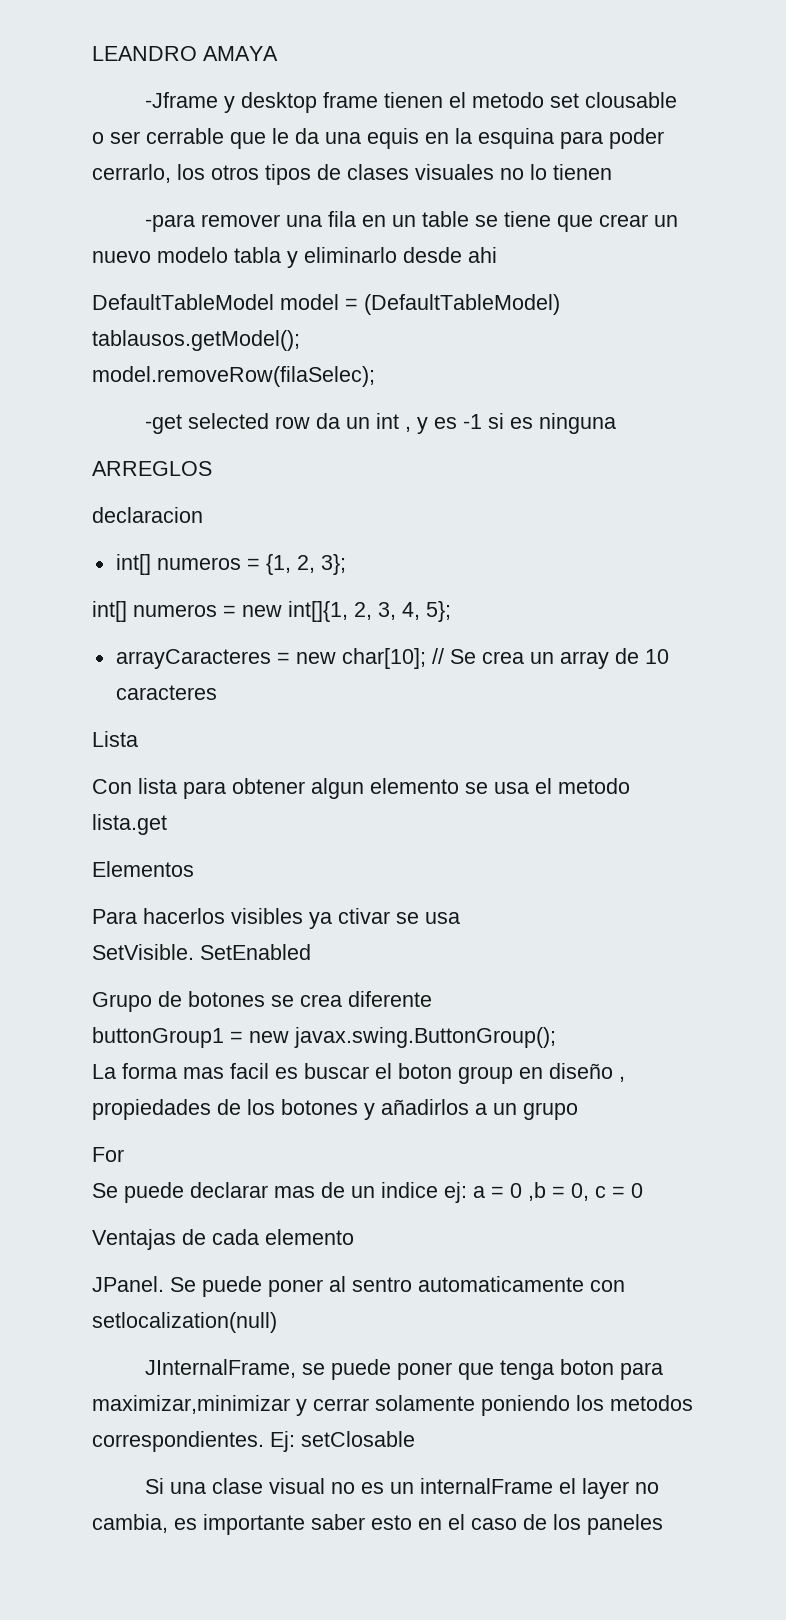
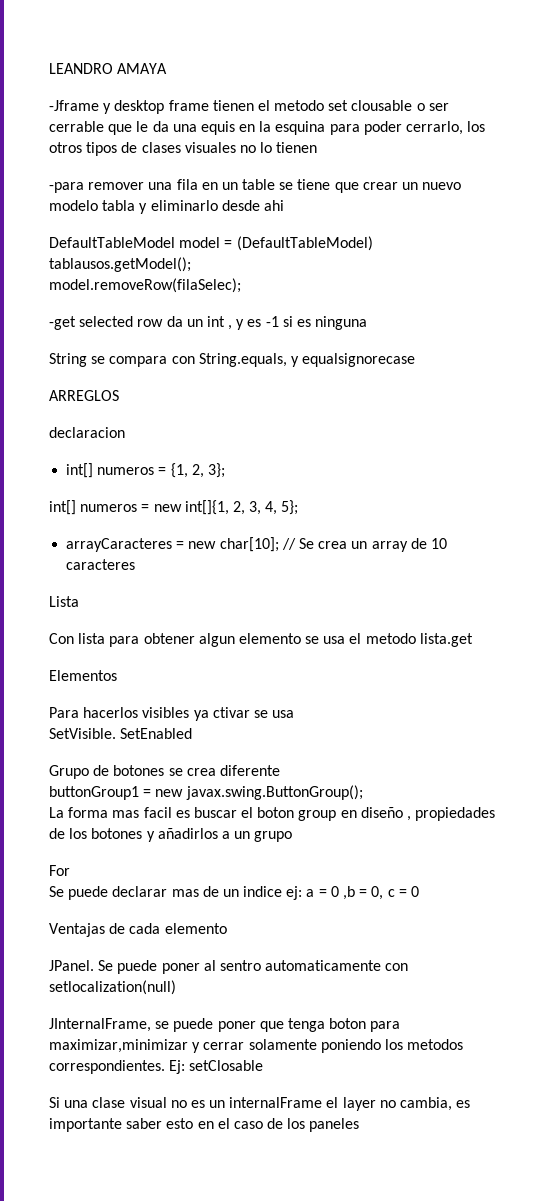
(617, 423) none -> [49,353,416,367] // String se compara con String.equals, y equalsignorecase

